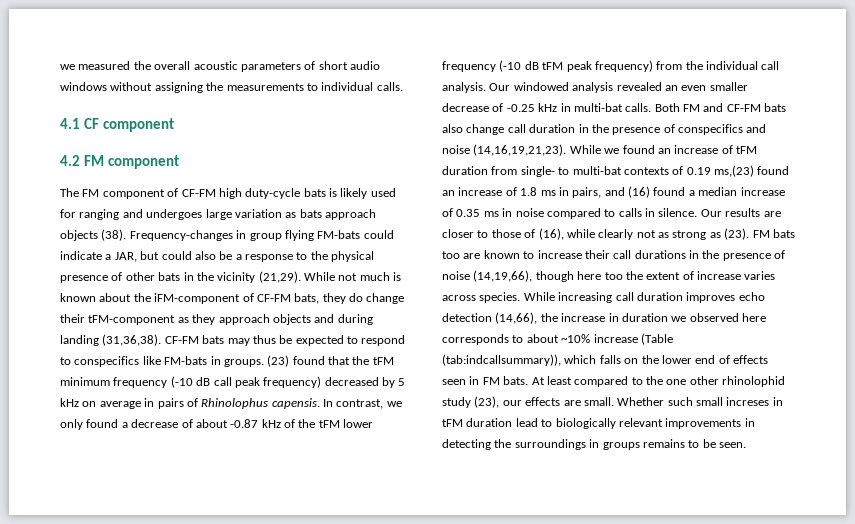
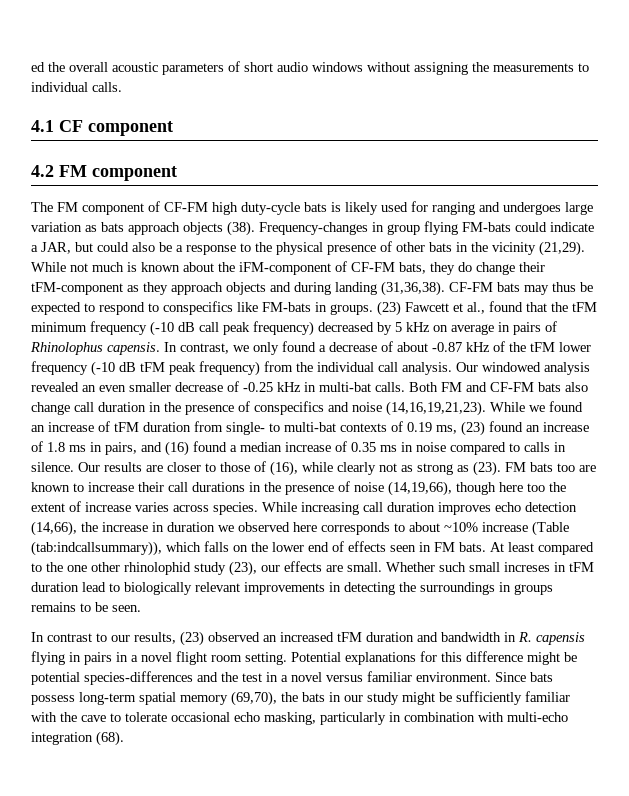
[60,61,131,70] we measured -> [31,62,45,72] ed
(290, 361) none -> [405,302,485,314] Fawcett et al.,
[714,165,754,177] ms,(23) -> [436,421,485,436] ms, (23)
(746, 445) none -> [31,631,585,646] [31,651,577,665] [31,671,553,685] [31,691,570,706] [31,712,568,725] [31,731,124,746] // In contrast to our results, (23) observed an increased tFM duration and bandwidth in R. capensis flying in pairs in a novel flight room setting. Potential explanations for this difference might be potential species-differences and the test in a novel versus familiar environment. Since bats possess long-term spatial memory (69,70), the bats in our study might be sufficiently familiar with the cave to tolerate occasional echo masking, particularly in combination with multi-echo integration (68).

